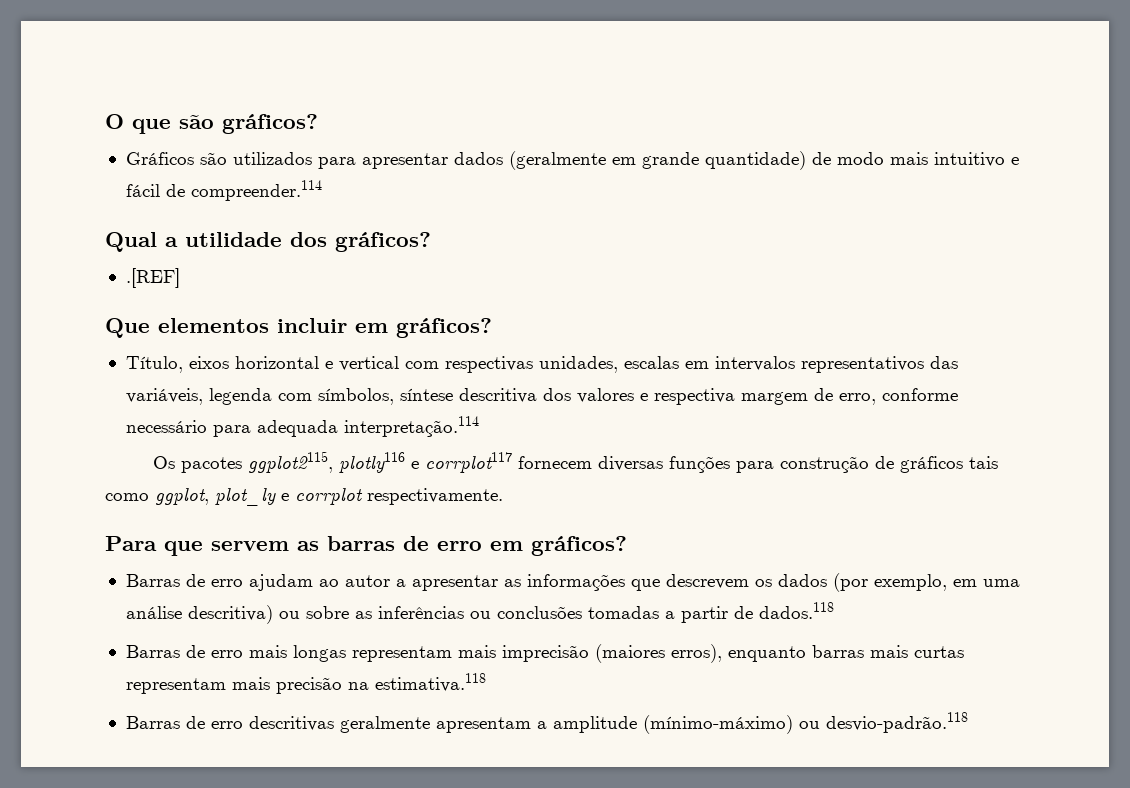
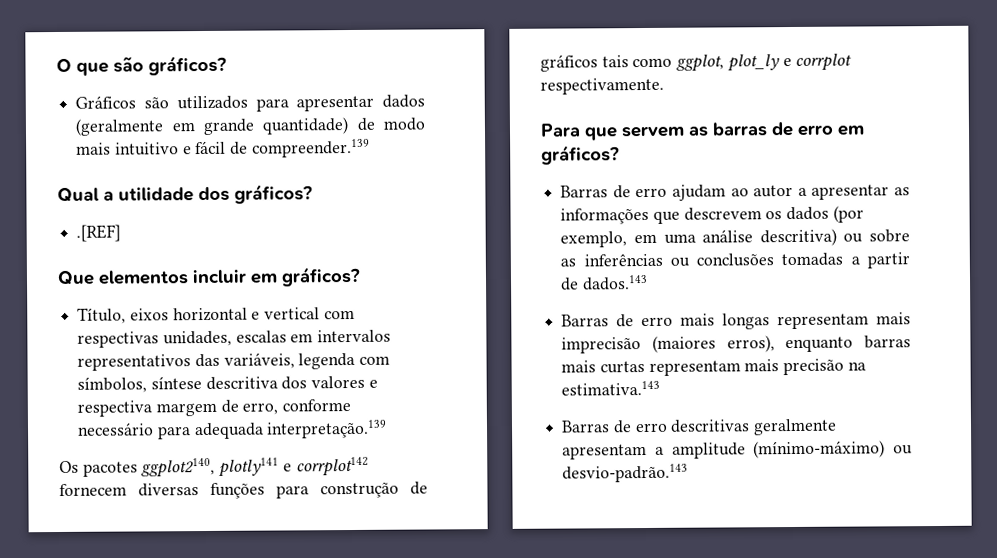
[190,180,322,201] compreender.114 -> [251,138,370,158] compreender.139
[343,416,479,437] interpretação.114 -> [266,419,388,439] interpretação.139
[247,451,512,473] ggplot2115, plotly116 e corrplot117 -> [141,456,369,478] ggplot2140, plotly141 e corrplot142
[758,602,834,619] dados.118 -> [581,274,648,291] dados.143
[374,673,486,692] estimativa.118 -> [561,380,661,396] estimativa.143
[825,712,968,733] desvio-padrão.118 -> [562,463,689,483] desvio-padrão.143

